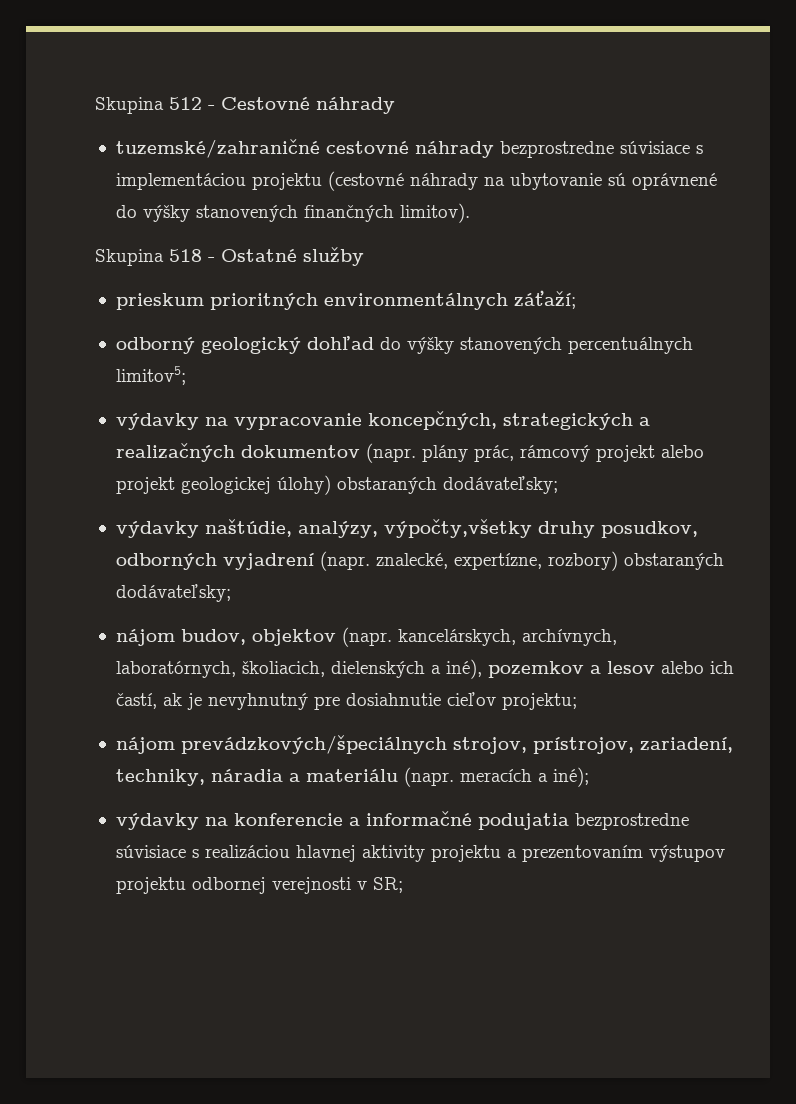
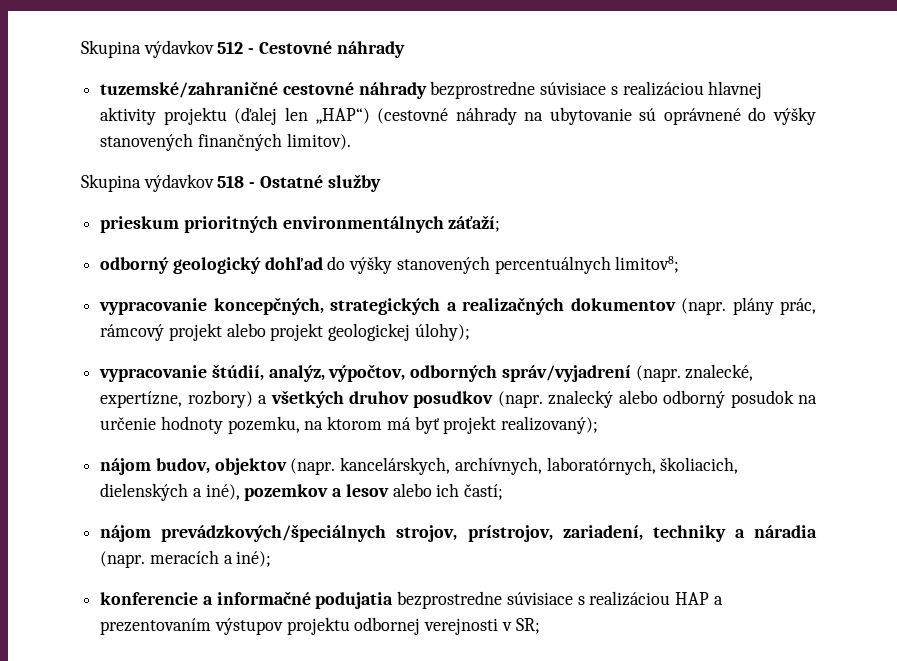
[95,97,164,114] Skupina -> [81,40,214,58] Skupina výdavkov
[115,173,322,190] implementáciou projektu -> [622,81,763,99] [100,107,370,125] realizáciou hlavnej aktivity projektu (ďalej len „HAP“)
(164, 257) none -> [143,174,214,192] výdavkov
[115,366,186,385] [115,413,228,430] limitov5; // výdavky na -> [615,256,680,273] limitov8; //
[276,475,558,495] [115,519,698,538] [115,551,724,571] [115,584,231,602] úlohy) obstaraných dodávateľsky; // výdavky naštúdie, analýzy, výpočty,všetky druhy posudkov, odborných vyjadrení (napr. znalecké, expertízne, rozbory) obstaraných dodávateľsky; -> [414,323,470,341] [99,364,754,382] [100,390,817,408] [100,416,599,434] úlohy); // vypracovanie štúdií, analýz, výpočtov, odborných správ/vyjadrení (napr. znalecké, expertízne, rozbory) a všetkých druhov posudkov (napr. znalecký alebo odborný posudok na určenie hodnoty pozemku, na ktorom má byť projekt realizovaný);
[115,692,577,710] častí, ak je nevyhnutný pre dosiahnutie cieľov projektu; -> [464,484,504,500] častí;
[115,769,398,786] techniky, náradia a materiálu -> [652,525,818,542] techniky a náradia
[115,813,228,830] výdavky na -> (272, 559) none
[295,845,501,862] hlavnej aktivity projektu -> [675,592,710,605] HAP

